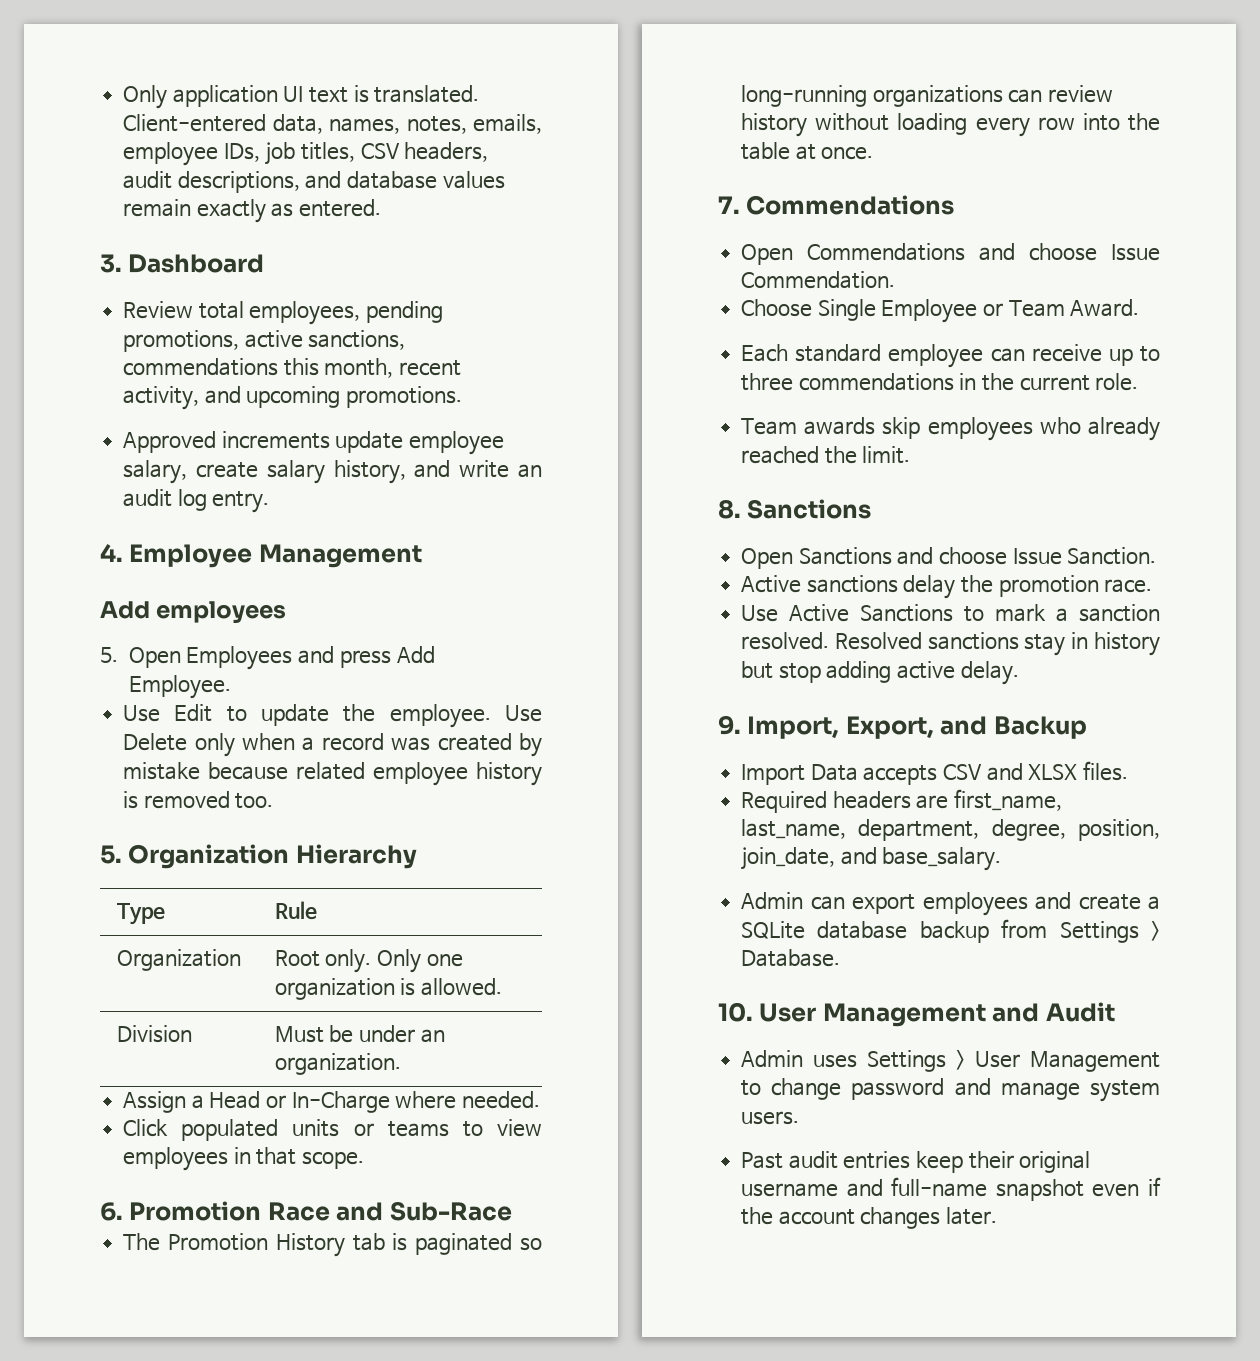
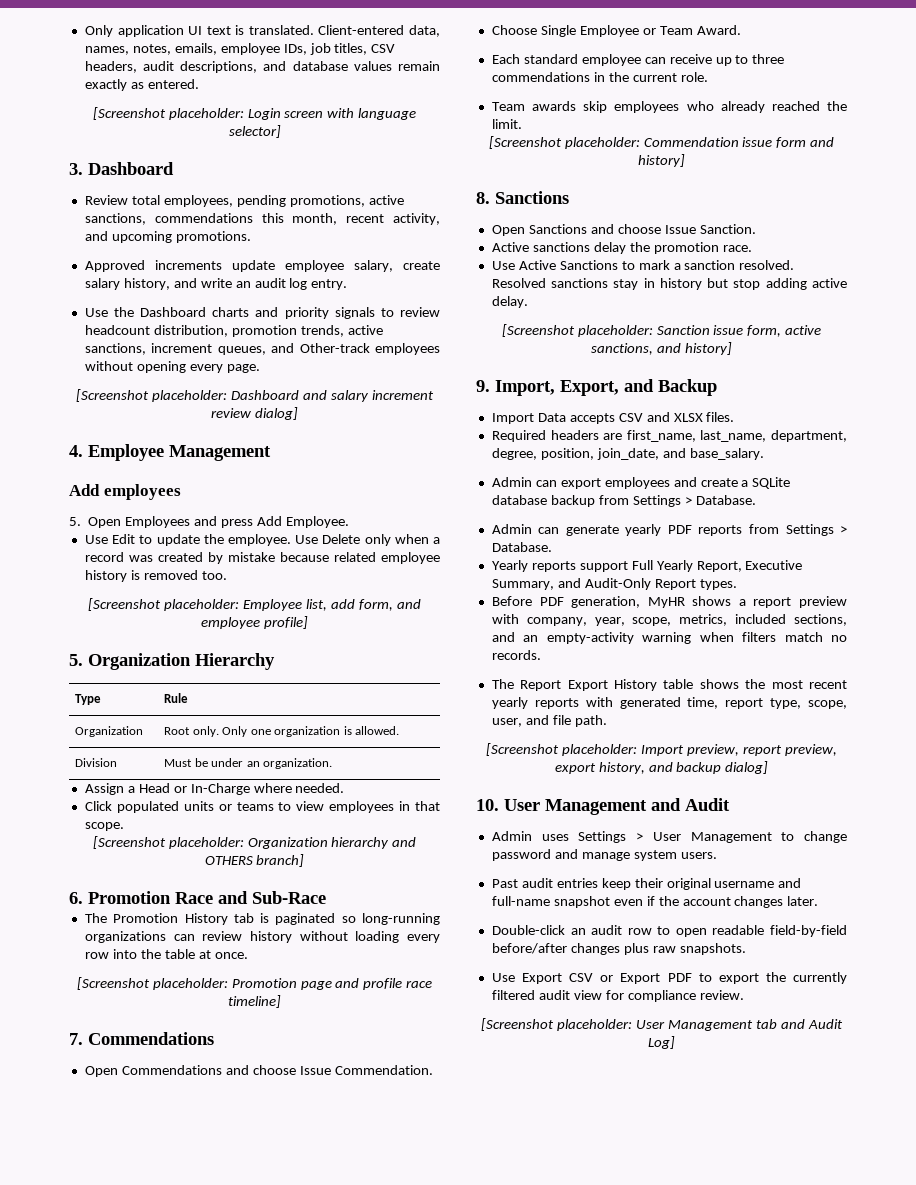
(382, 208) none -> [92,107,417,120] [228,125,281,138] // [Screenshot placeholder: Login screen with language selector]
(270, 502) none -> [84,307,441,319] [84,325,383,337] [84,343,440,355] [84,361,260,373] [76,389,434,402] [211,407,298,420] // Use the Dashboard charts and priority signals to review headcount distribution, promotion trends, active sanctions, increment queues, and Other-track employees without opening every page. // [Screenshot placeholder: Dashboard and salary increment review dialog]
(274, 801) none -> [88,598,421,611] [201,616,308,629] // [Screenshot placeholder: Employee list, add form, and employee profile]
(365, 1160) none -> [92,836,417,849] [204,854,305,867] // [Screenshot placeholder: Organization hierarchy and OTHERS branch]
(874, 153) none -> [76,977,433,990] [228,995,281,1008] // [Screenshot placeholder: Promotion page and profile race timeline]
(911, 455) none -> [488,136,835,149] [638,154,685,167] // [Screenshot placeholder: Commendation issue form and history]
(1019, 673) none -> [501,324,822,337] [591,342,732,355] // [Screenshot placeholder: Sanction issue form, active sanctions, and history]
(841, 958) none -> [491,524,848,536] [491,542,552,552] [491,560,803,572] [491,578,737,590] [491,596,847,608] [491,614,847,626] [491,632,848,644] [491,650,541,660] [491,679,848,691] [491,697,847,709] [491,715,607,727] [486,743,837,756] [554,761,769,774] // Admin can generate yearly PDF reports from Settings > Database. // Yearly reports support Full Yearly Report, Executive Summary, and Audit-Only Report types. // Before PDF generation, MyHR shows a report preview with company, year, scope, metrics, included sections, and an empty-activity warning when filters match no records. // The Report Export History table shows the most recent yearly reports with generated time, report type, scope, user, and file path. // [Screenshot placeholder: Import preview, report preview, export history, and backup dialog]
(998, 1216) none -> [491,925,847,937] [491,943,746,955] [491,972,847,984] [491,990,744,1002] [481,1018,843,1031] [648,1036,675,1049] // Double-click an audit row to open readable field-by-field before/after changes plus raw snapshots. // Use Export CSV or Export PDF to export the currently filtered audit view for compliance review. // [Screenshot placeholder: User Management tab and Audit Log]

